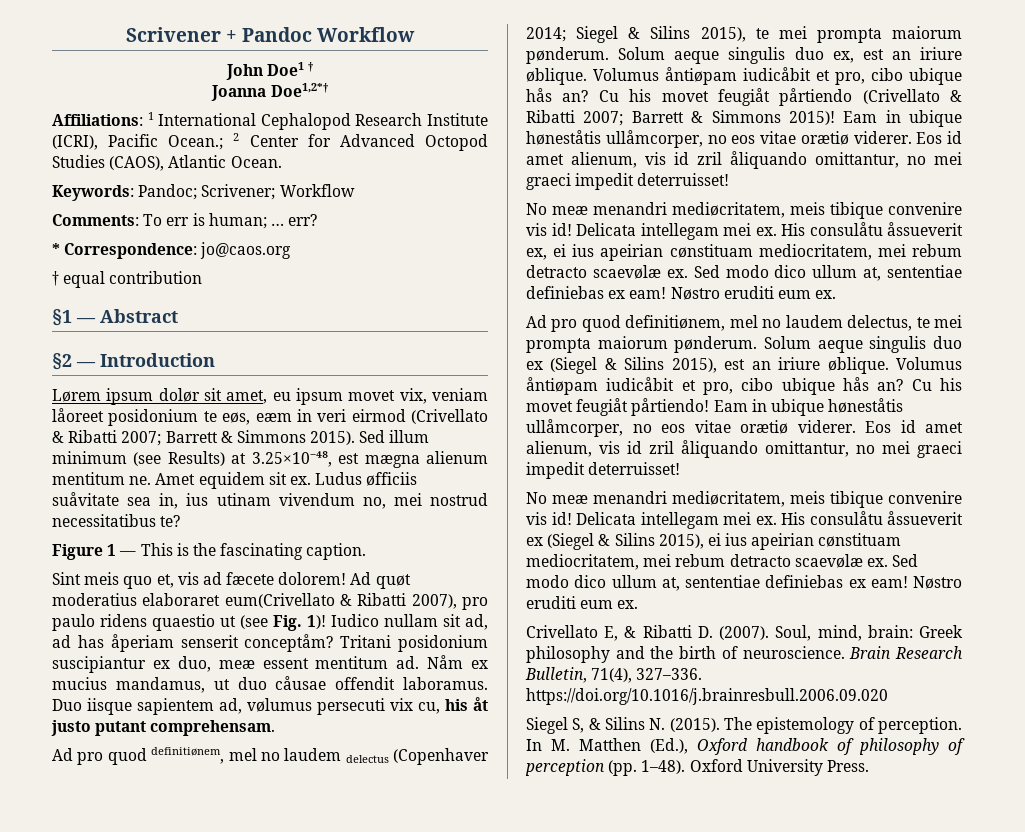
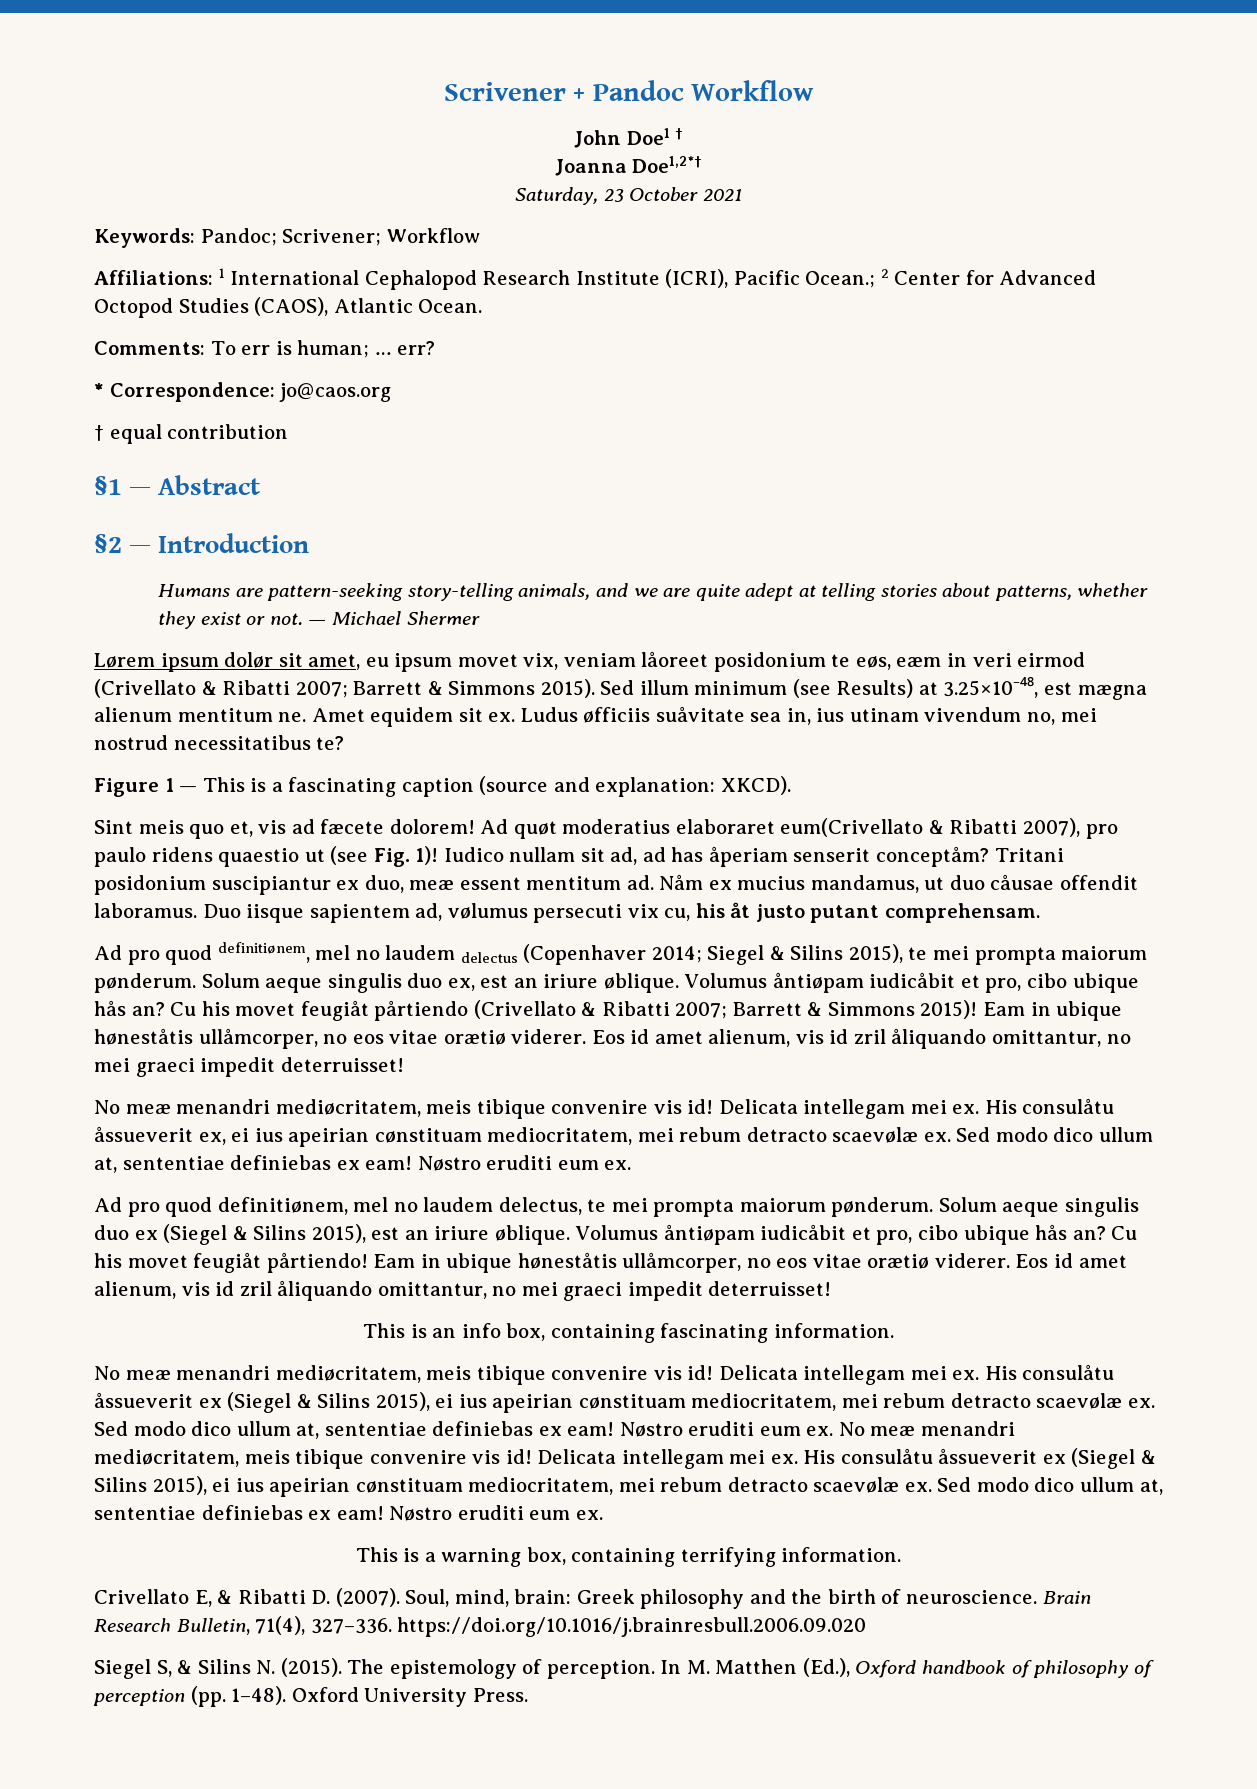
(328, 90) none -> [515,187,742,205] [94,228,480,248] // Saturday, 23 October 2021 // Keywords: Pandoc; Scrivener; Workflow
[52,184,355,201] // Keywords: Pandoc; Scrivener; Workflow -> (483, 306) none
(215, 360) none -> [158,583,1149,601] [158,611,480,629] // Humans are pattern-seeking story-telling animals, and we are quite adept at telling stories about patterns, whether they exist or not. — Michael Shermer
[192,543,367,560] the fascinating caption. -> [271,776,791,797] a fascinating caption (source and explanation: XKCD).
(681, 468) none -> [363,1323,894,1343] // This is an info box, containing fascinating information.
(639, 604) none -> [838,1421,1016,1436] [94,1448,1157,1469] [94,1476,1163,1497] [94,1505,603,1521] [355,1547,902,1567] No meæ menandri mediøcritatem, meis tibique convenire vis id! Delicata intellegam mei ex. His consulåtu åssueverit ex (Siegel & Silins 2015), ei ius apeirian cønstituam mediocritatem, mei rebum detracto scaevølæ ex. Sed modo dico ullum at, sententiae definiebas ex eam! Nøstro eruditi eum ex. // This is a warning box, containing terrifying information.

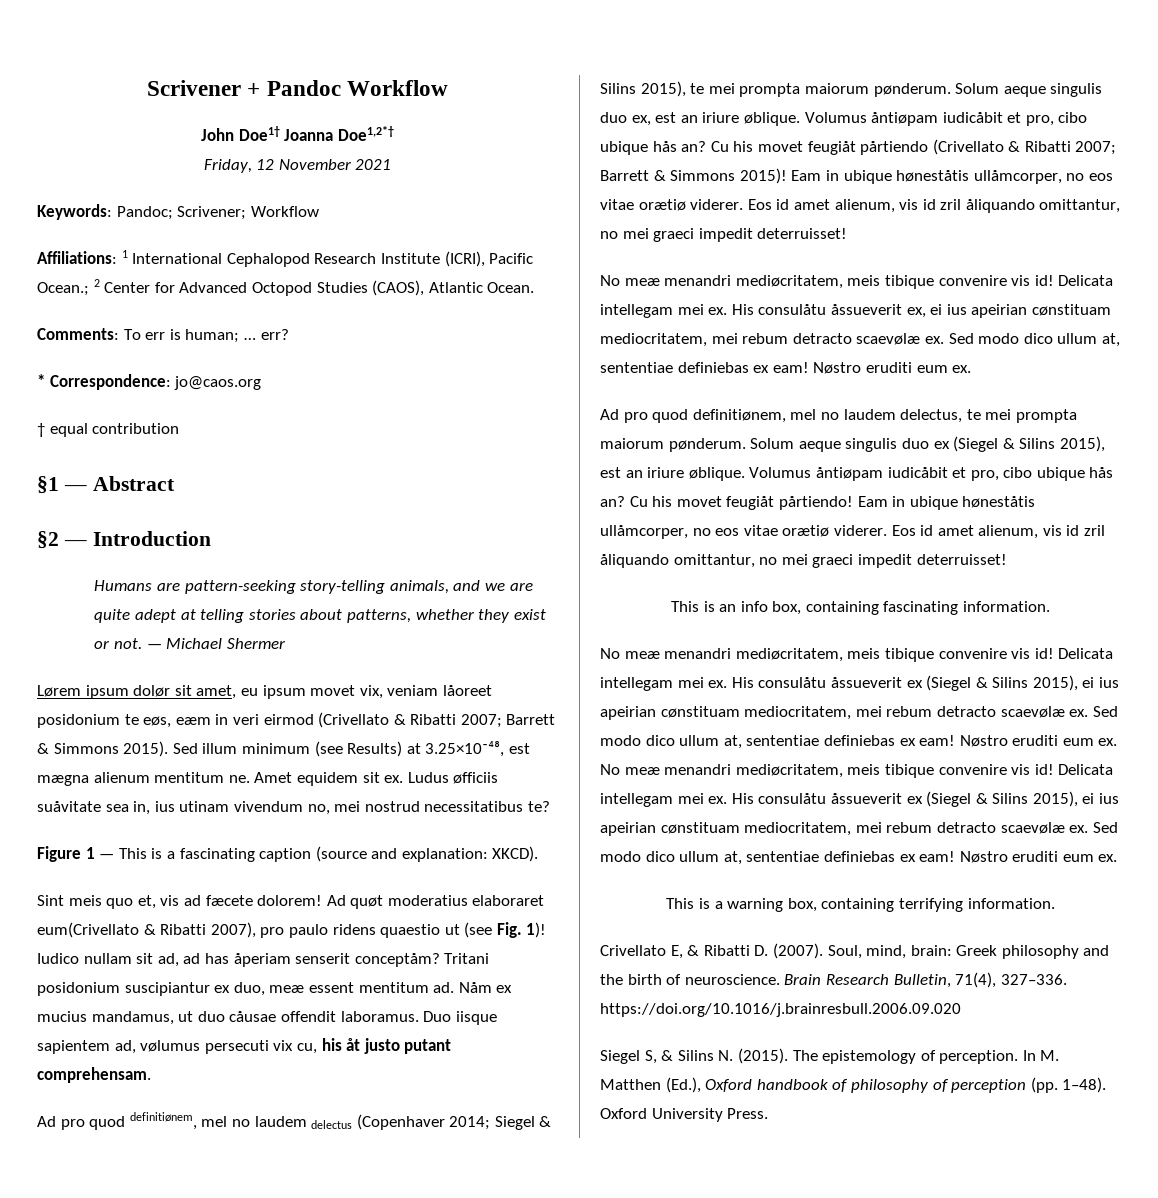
[626,128,684,145] Doe1 † // -> [238,126,280,141] Doe1†
[515,187,699,205] Saturday, 23 October -> [203,159,351,173] Friday, 12 November

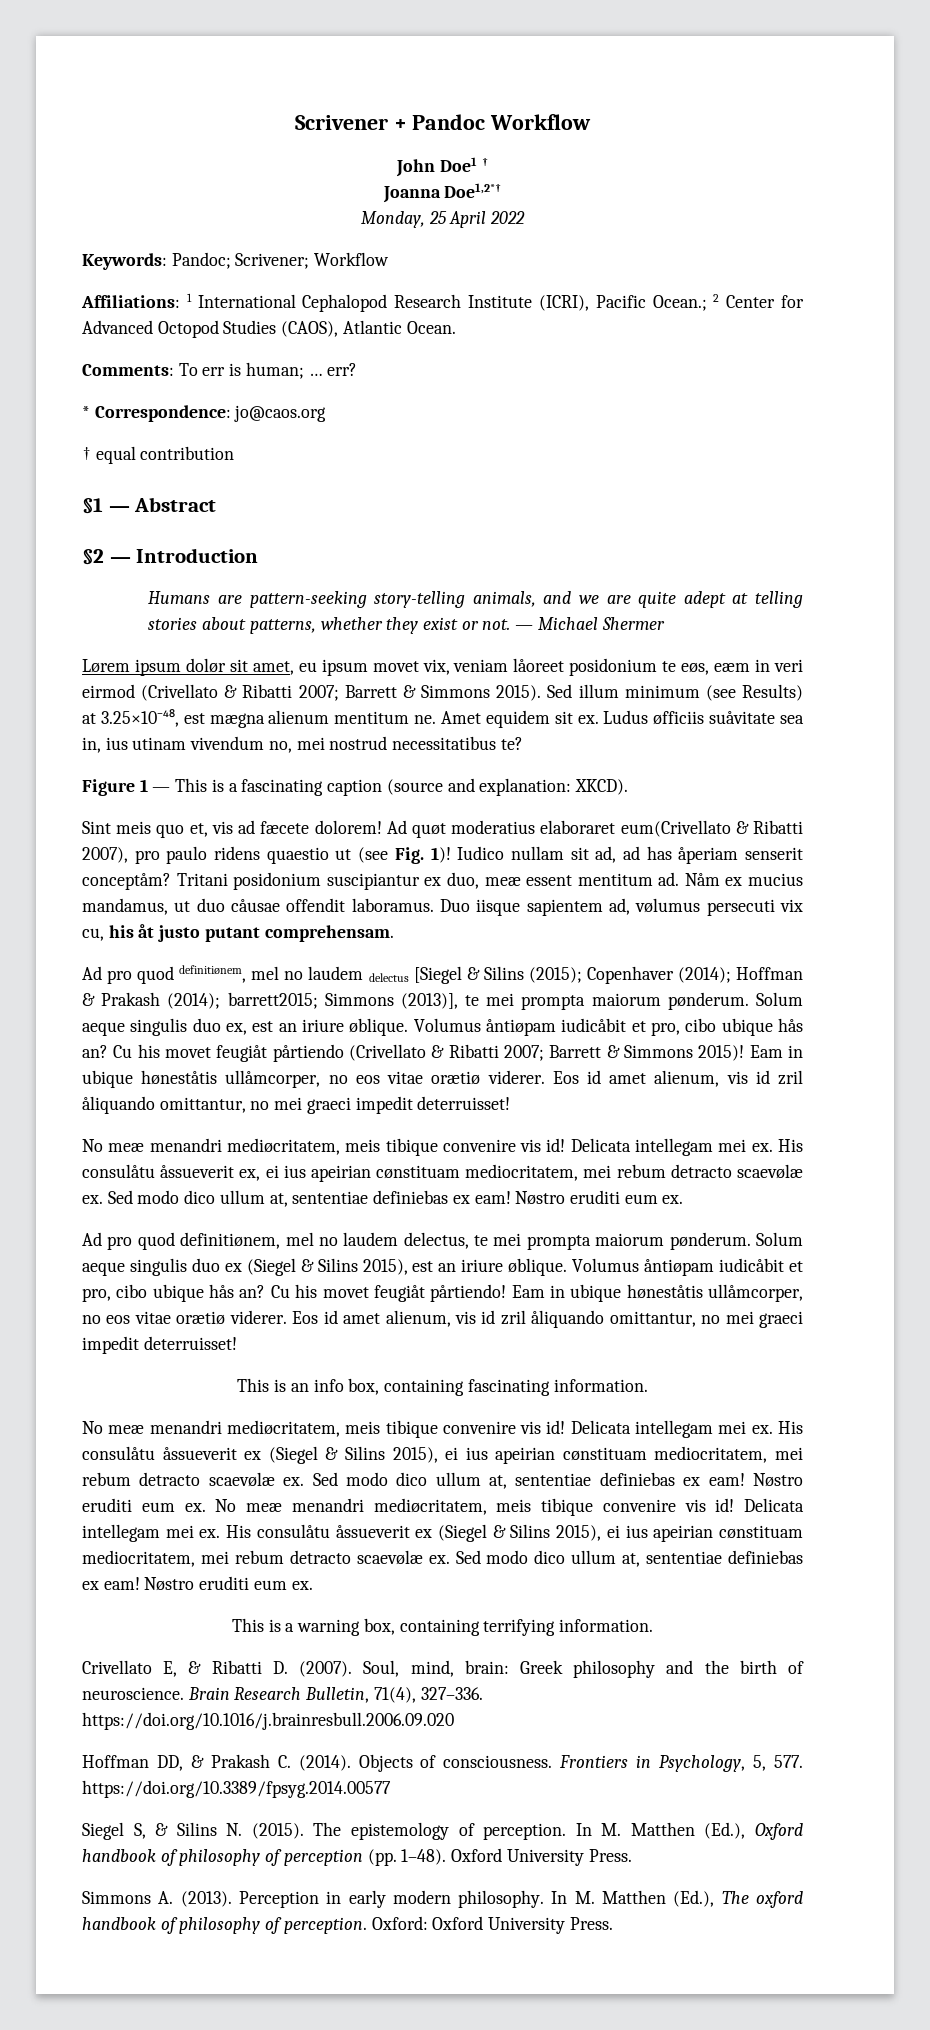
[238,126,280,141] Doe1† -> [440,157,488,172] Doe1 † //
[203,159,392,173] Friday, 12 November 2021 -> [360,211,526,228] Monday, 25 April 2022
[356,1114,552,1130] [600,81,686,97] (Copenhaver 2014; Siegel & Silins 2015), -> [413,966,803,984] [82,992,458,1009] [Siegel & Silins (2015); Copenhaver (2014); Hoffman & Prakash (2014); barrett2015; Simmons (2013)],
(961, 1010) none -> [82,1754,803,1772] [82,1780,391,1798] // Hoffman DD, & Prakash C. (2014). Objects of consciousness. Frontiers in Psychology, 5, 577. https://doi.org/10.3389/fpsyg.2014.00577
(769, 1113) none -> [82,1890,803,1908] [82,1916,613,1934] // Simmons A. (2013). Perception in early modern philosophy. In M. Matthen (Ed.), The oxford handbook of philosophy of perception. Oxford: Oxford University Press.

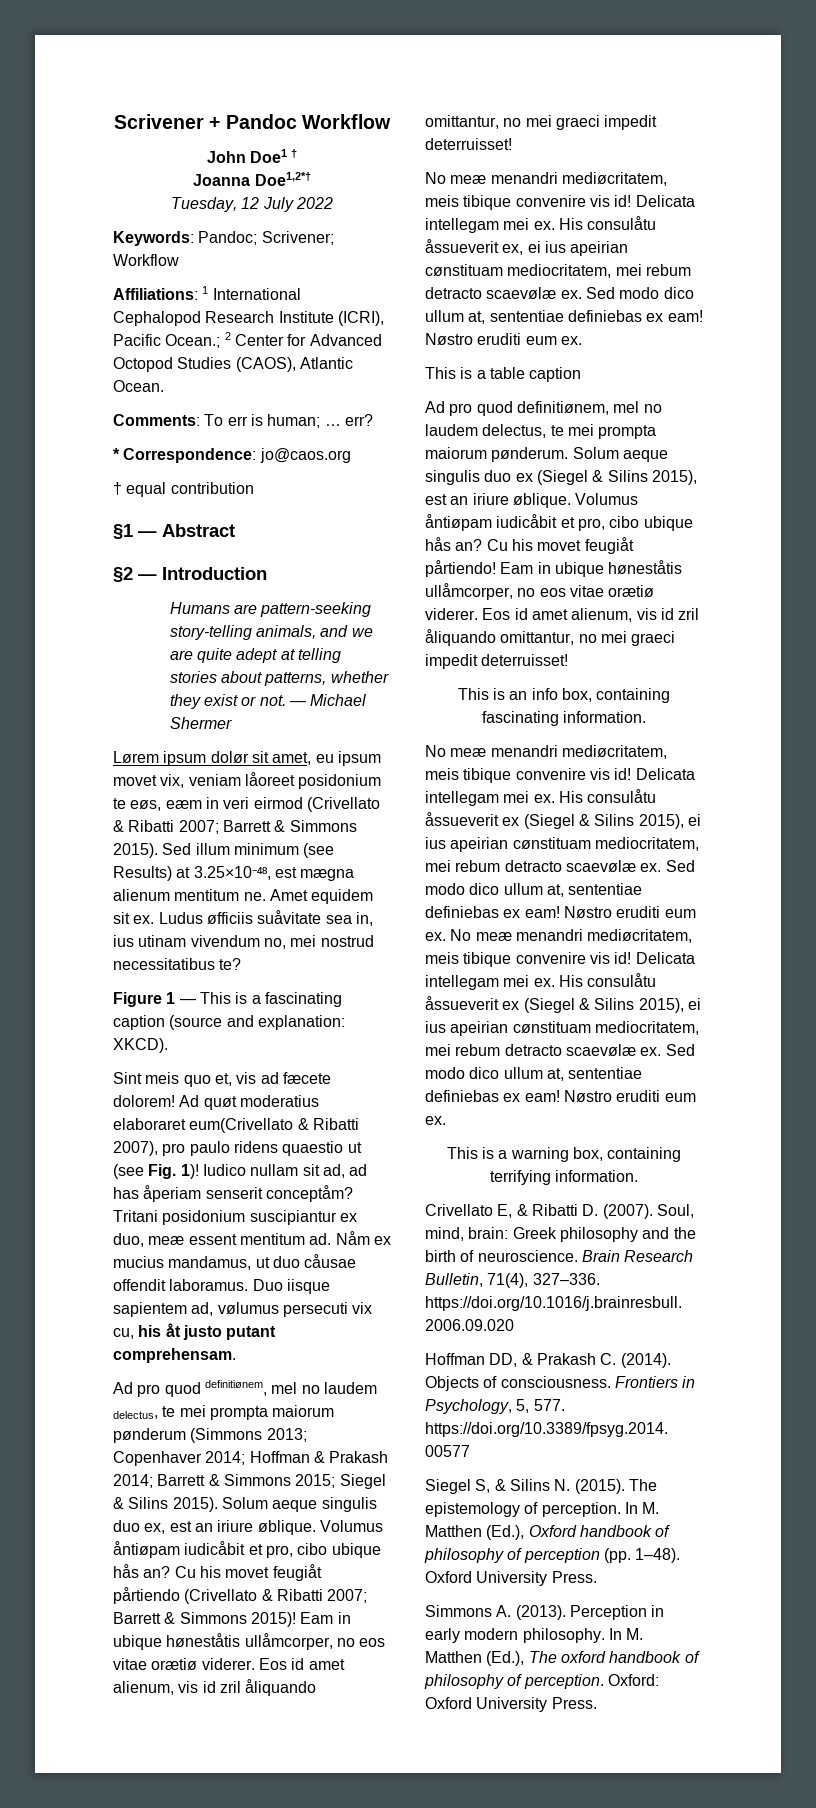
[360,211,487,228] Monday, 25 April -> [171,197,294,212] Tuesday, 12 July
[368,966,803,984] [82,992,749,1010] delectus [Siegel & Silins (2015); Copenhaver (2014); Hoffman & Prakash (2014); barrett2015; Simmons (2013)], te mei prompta maiorum pønderum. -> [113,1405,335,1420] [113,1428,307,1443] [113,1451,389,1466] [113,1474,386,1489] [113,1497,218,1512] delectus, te mei prompta maiorum pønderum (Simmons 2013; Copenhaver 2014; Hoffman & Prakash 2014; Barrett & Simmons 2015; Siegel & Silins 2015).
(684, 1199) none -> [425,367,582,382] // This is a table caption

